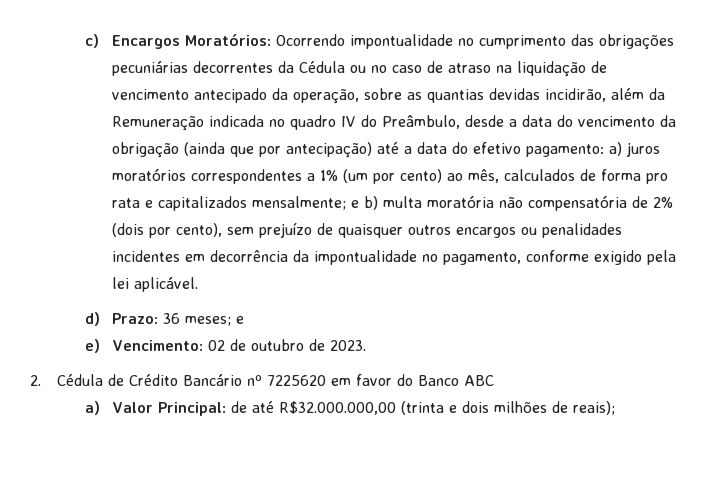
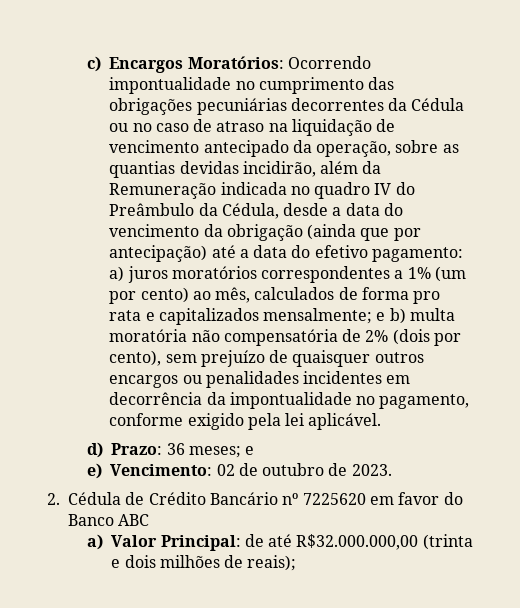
[381,115,460,129] Preâmbulo, -> [109,203,279,219] Preâmbulo da Cédula,

